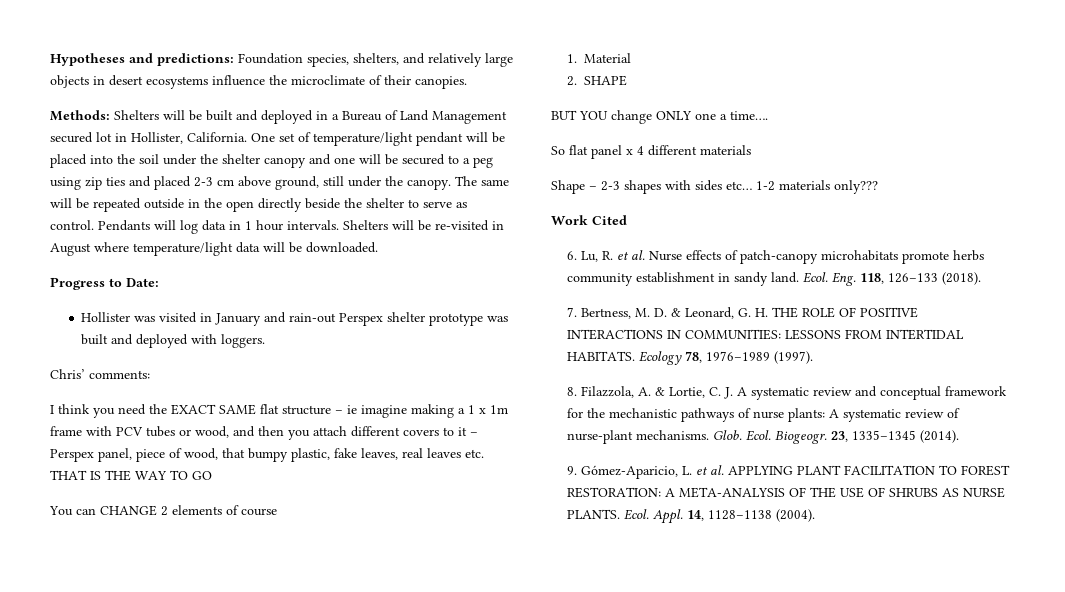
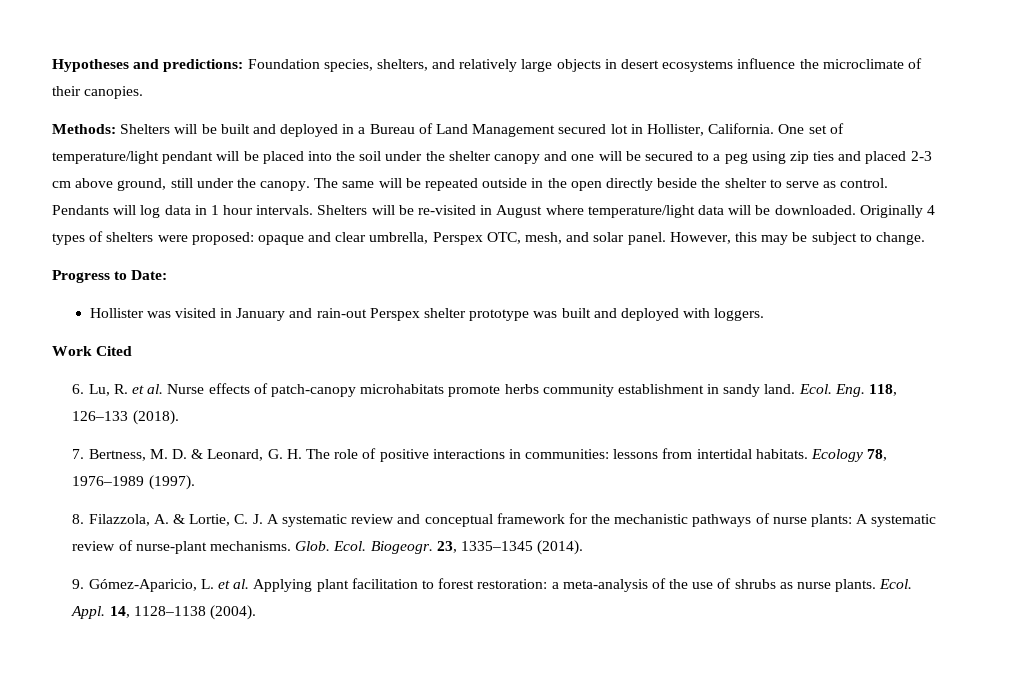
(378, 247) none -> [859,205,935,218] [52,231,925,245] Originally 4 types of shelters were proposed: opaque and clear umbrella, Perspex OTC, mesh, and solar panel. However, this may be subject to change.
[50,369,150,379] [50,404,508,418] [50,426,478,440] [50,448,484,462] [50,470,212,481] [49,505,277,516] [566,53,631,63] [566,75,627,86] [551,110,768,124] [551,145,751,159] [551,180,878,194] // Chris’ comments: // I think you need the EXACT SAME flat structure – ie imagine making a 1 x 1m frame with PCV tubes or wood, and then you attach different covers to it – Perspex panel, piece of wood, that bumpy plastic, fake leaves, real leaves etc. THAT IS THE WAY TO GO // You can CHANGE 2 elements of course // 1. Material // 2. SHAPE // BUT YOU change ONLY one a time…. // So flat panel x 4 different materials // Shape – 2-3 shapes with sides etc… 1-2 materials only??? -> (765, 314) none
[771,307,918,318] [566,329,964,340] [566,351,635,361] THE ROLE OF POSITIVE INTERACTIONS IN COMMUNITIES: LESSONS FROM INTERTIDAL HABITATS. -> [305,448,808,462] The role of positive interactions in communities: lessons from intertidal habitats.
[727,465,1010,476] [566,487,1005,498] [566,509,620,519] APPLYING PLANT FACILITATION TO FOREST RESTORATION: A META-ANALYSIS OF THE USE OF SHRUBS AS NURSE PLANTS. -> [253,578,877,592] Applying plant facilitation to forest restoration: a meta-analysis of the use of shrubs as nurse plants.

